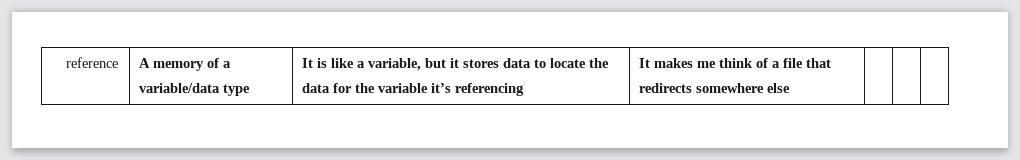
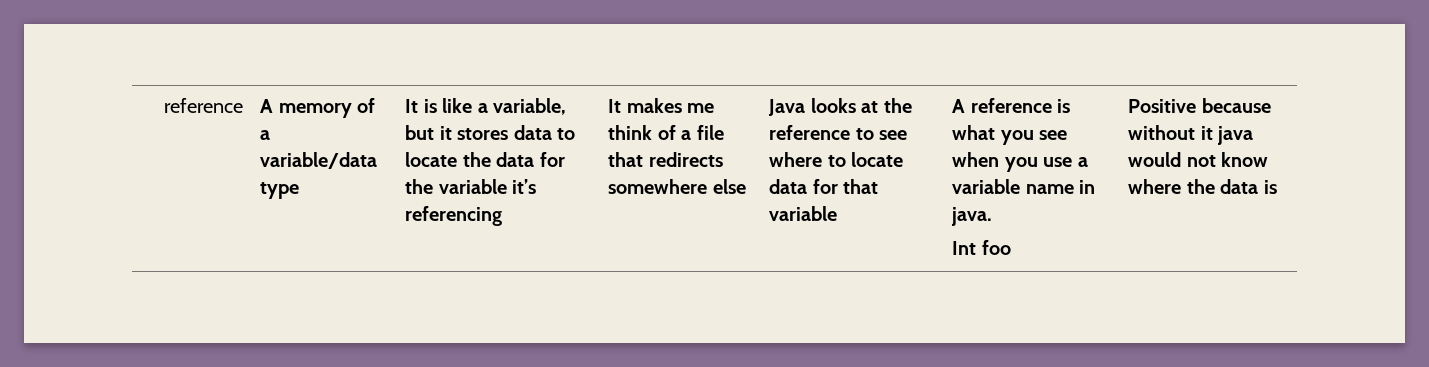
(791, 88) | | -> [768,98,912,116] [769,125,908,140] [769,152,904,167] [769,179,879,194] [769,206,838,221] [952,98,1071,113] [952,125,1068,145] [952,152,1088,172] [952,179,1096,194] [951,207,993,226] [952,240,1011,255] [1128,98,1271,113] [1128,125,1254,145] [1128,152,1269,167] [1128,179,1277,194] Java looks at the reference to see where to locate data for that variable | A reference is what you see when you use a variable name in java. // Int foo | Positive because without it java would not know where the data is

